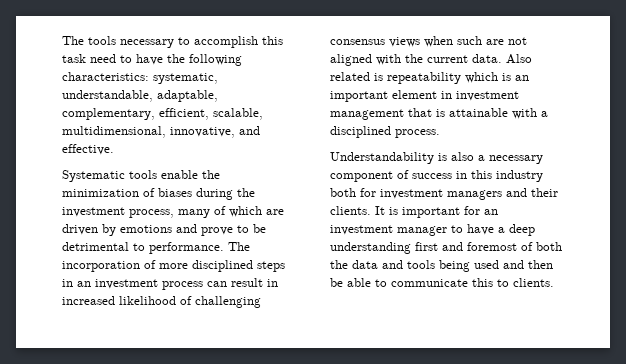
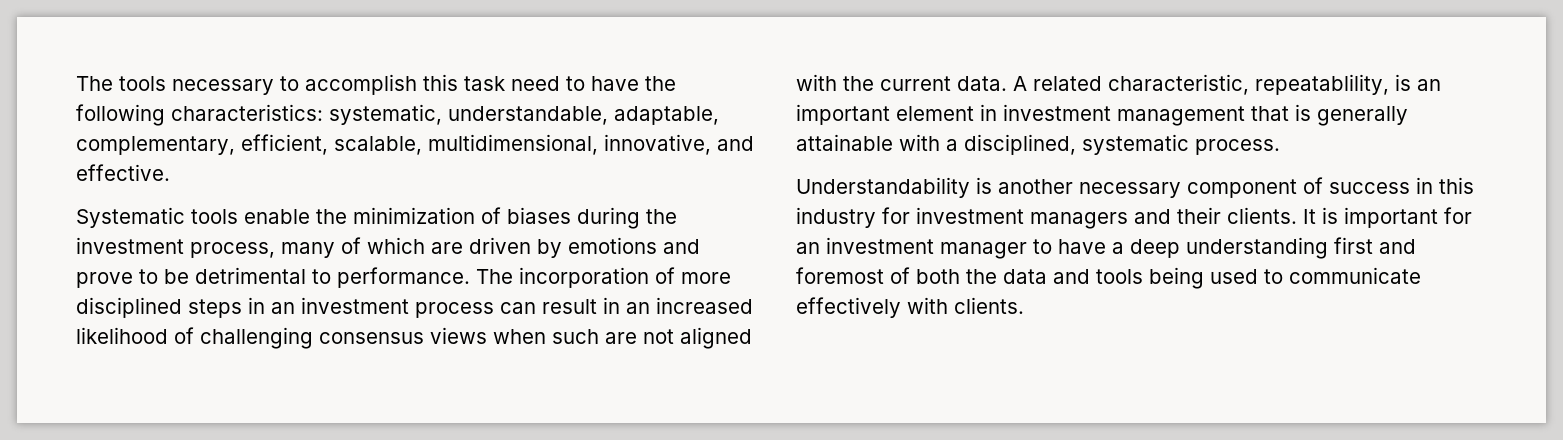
(278, 283) none -> [626,302,650,314] an
[506,54,532,64] [330,72,498,84] Also related is repeatability which -> [1013,74,1389,95] A related characteristic, repeatablility,
(445, 113) none -> [1317,106,1408,126] generally
[330,126,391,138] disciplined -> [964,134,1189,155] disciplined, systematic
[451,152,485,161] also a -> [998,179,1073,194] another
[330,188,356,197] both -> (876, 217) none
[503,260,553,269] [330,278,509,287] and then be able to communicate this to -> [1264,267,1421,284] [796,297,948,318] to communicate effectively with

